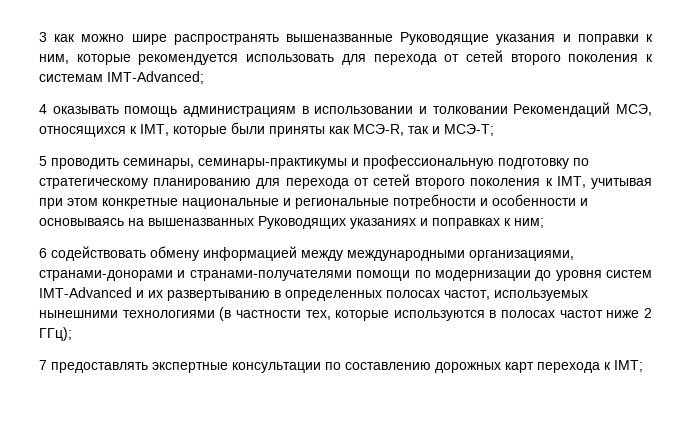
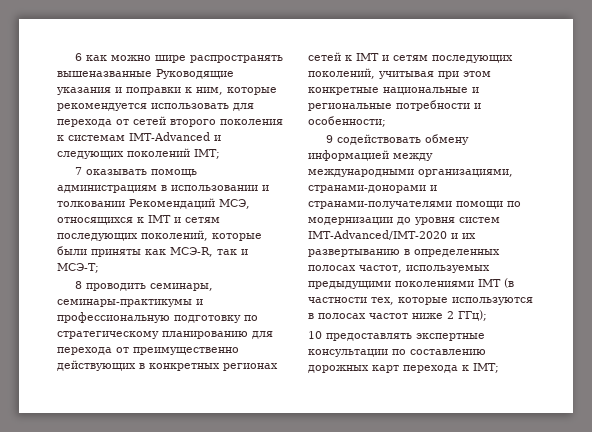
[39,32,47,42] 3 -> [75,53,83,61] 6
[107,71,204,84] [39,104,47,114] IMT-Advanced; // 4 -> [129,132,221,141] [57,148,220,159] [75,167,83,175] IMT-Advanced и следующих поколений IMT; // 7
[140,124,169,136] IMT, -> [148,215,220,223] [57,230,208,241] IMT и сетям последующих поколений,
[39,156,47,166] 5 -> [75,281,83,289] 8
[372,174,586,189] сетей второго поколения к IMT, -> [133,347,239,355] [57,360,278,371] [308,52,513,63] [308,68,375,79] преимущественно действующих в конкретных регионах сетей к IMT и сетям последующих поколений,
[492,194,588,206] [39,216,544,229] [39,248,47,258] особенности и основываясь на вышеназванных Руководящих указаниях и поправках к ним; // 6 -> [308,116,386,127] [326,135,334,143] особенности; // 9
[39,287,132,298] IMT-Advanced -> [308,230,447,240] IMT-Advanced/IMT-2020
[39,310,215,318] нынешними технологиями -> [308,279,501,289] предыдущими поколениями IMT
[39,360,47,370] 7 -> [308,331,322,339] 10

